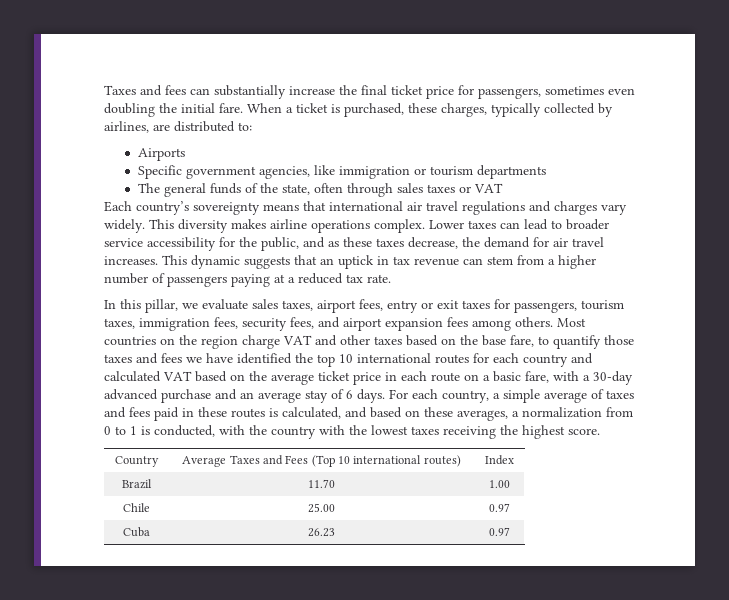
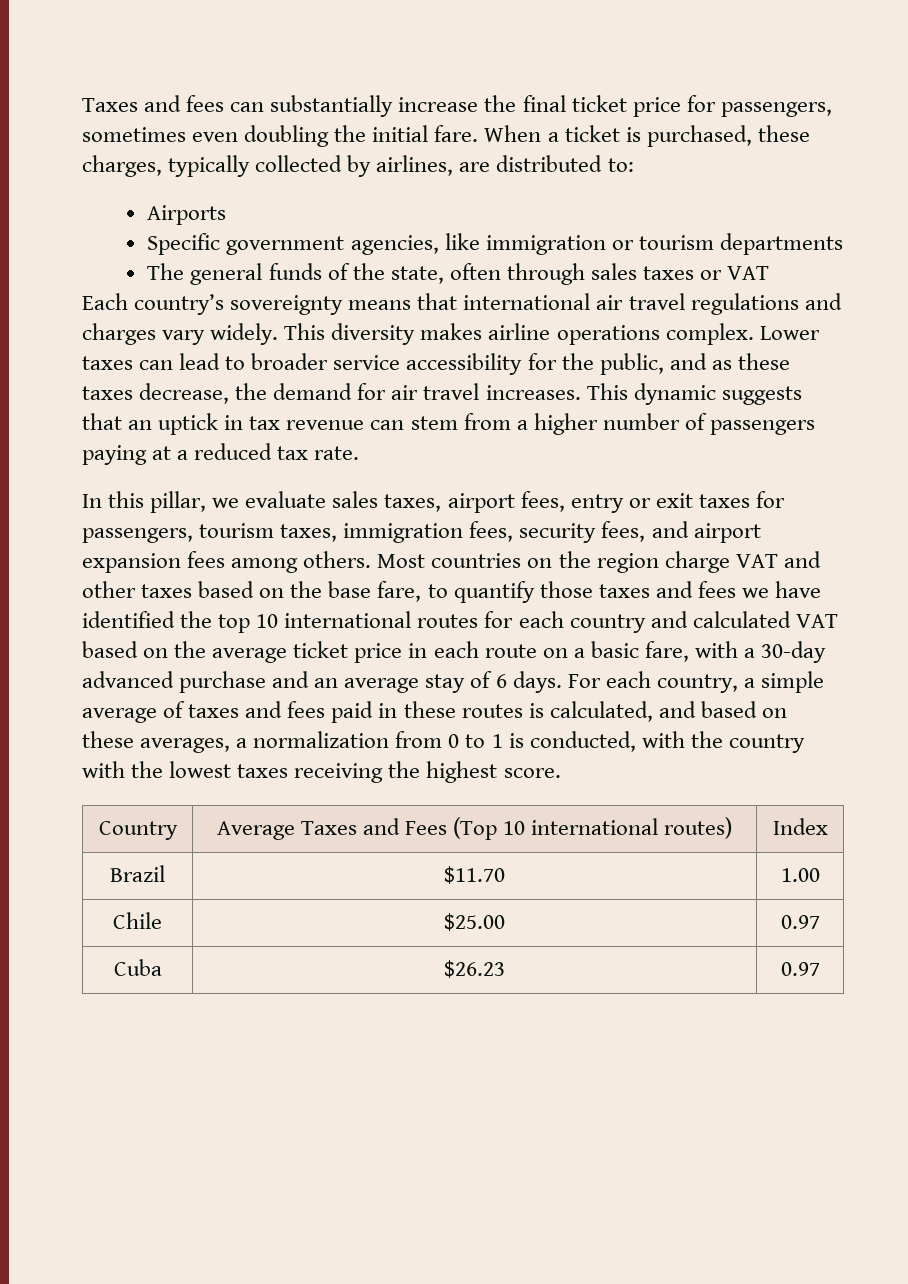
[308,479,335,488] 11.70 -> [444,866,505,884] $11.70
[308,503,335,513] 25.00 -> [444,913,505,931] $25.00
[308,528,335,537] 26.23 -> [444,960,505,978] $26.23

